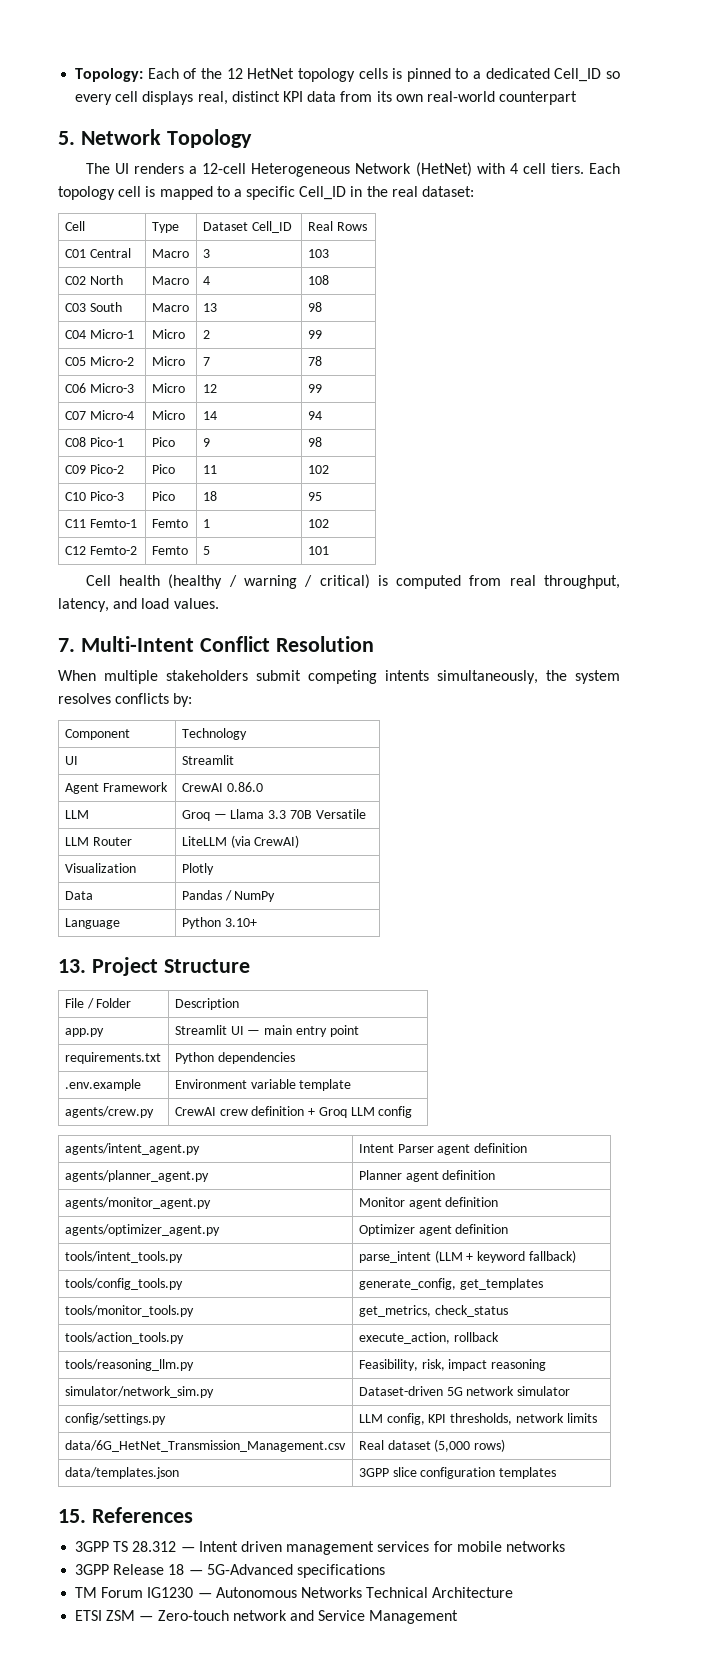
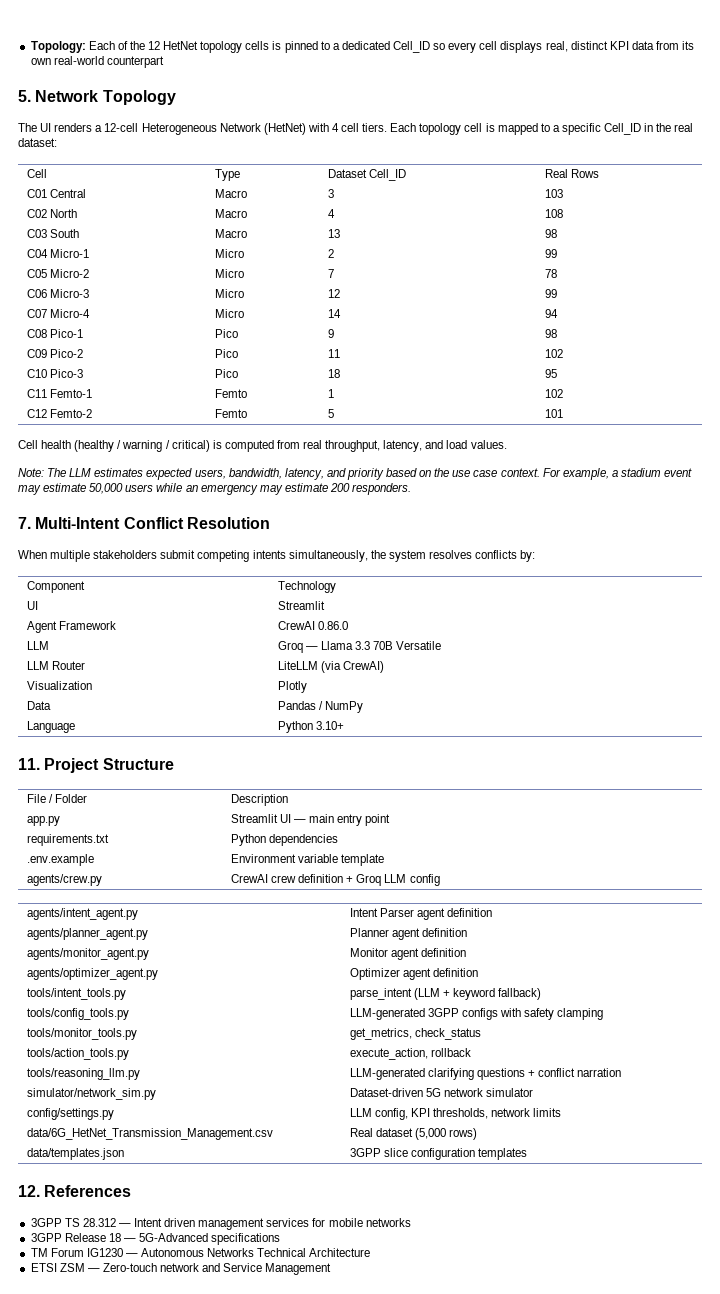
(219, 603) none -> [18,468,693,480] [18,483,412,495] // Note: The LLM estimates expected users, bandwidth, latency, and priority based on the use case context. For example, a stadium event may estimate 50,000 users while an emergency may estimate 200 responders.
[58,959,86,973] 13. -> [18,758,40,770] 11.
[358,1278,543,1290] generate_config, get_templates -> [349,1008,604,1020] LLM-generated 3GPP configs with safety clamping
[358,1359,547,1371] Feasibility, risk, impact reasoning -> [349,1068,622,1080] LLM-generated clarifying questions + conflict narration
[58,1509,86,1523] 15. -> [18,1185,40,1197] 12.

